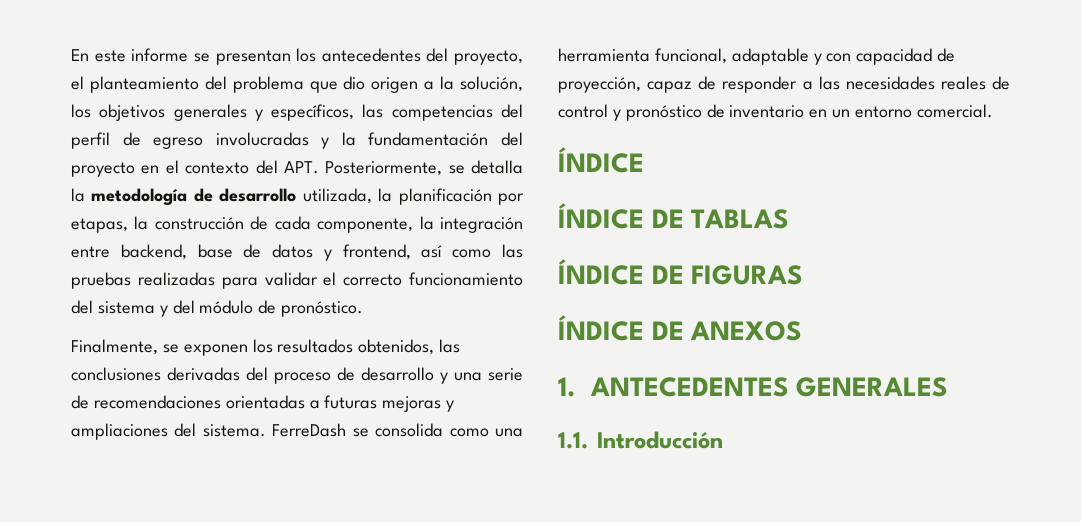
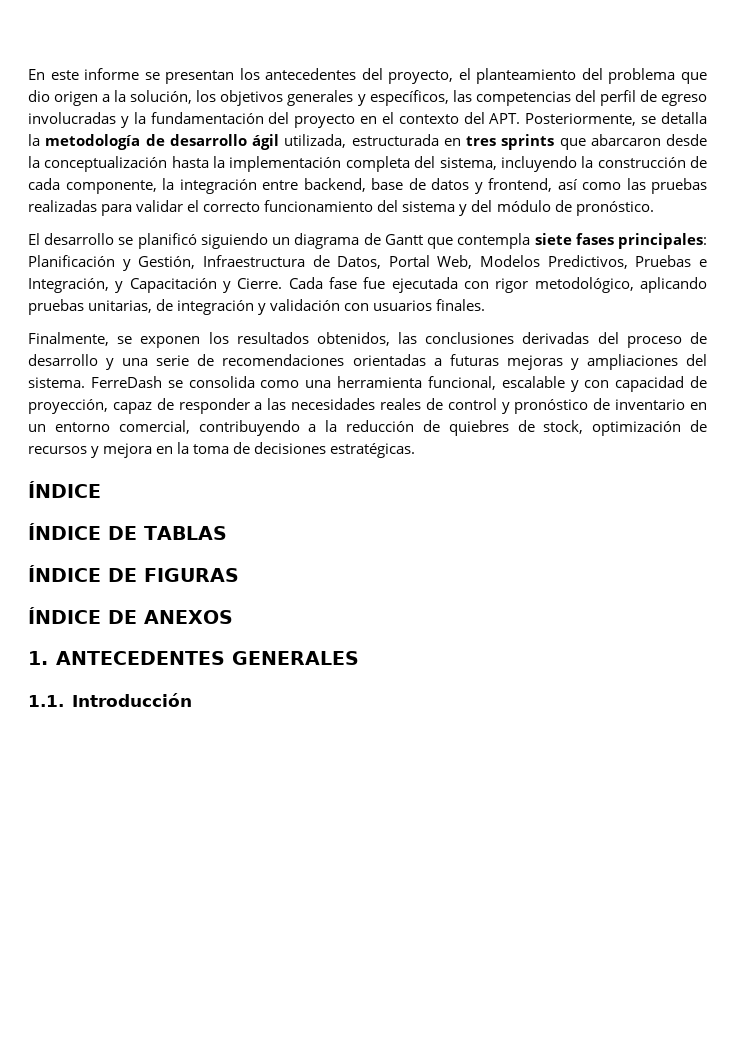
[302,188,525,205] [71,218,128,233] utilizada, la planificación por etapas, -> [252,134,707,150] [28,156,577,172] ágil utilizada, estructurada en tres sprints que abarcaron desde la conceptualización hasta la implementación completa del sistema, incluyendo
(364, 309) none -> [28,233,707,249] [28,255,707,271] [28,277,707,293] [28,299,486,315] // El desarrollo se planificó siguiendo un diagrama de Gantt que contempla siete fases principales: Planificación y Gestión, Infraestructura de Datos, Portal Web, Modelos Predictivos, Pruebas e Integración, y Capacitación y Cierre. Cada fase fue ejecutada con rigor metodológico, aplicando pruebas unitarias, de integración y validación con usuarios finales.
[731,48,809,65] adaptable -> [501,376,565,388] escalable
[916,104,993,118] comercial. -> [118,420,707,436] [28,442,416,458] comercial, contribuyendo a la reducción de quiebres de stock, optimización de recursos y mejora en la toma de decisiones estratégicas.

